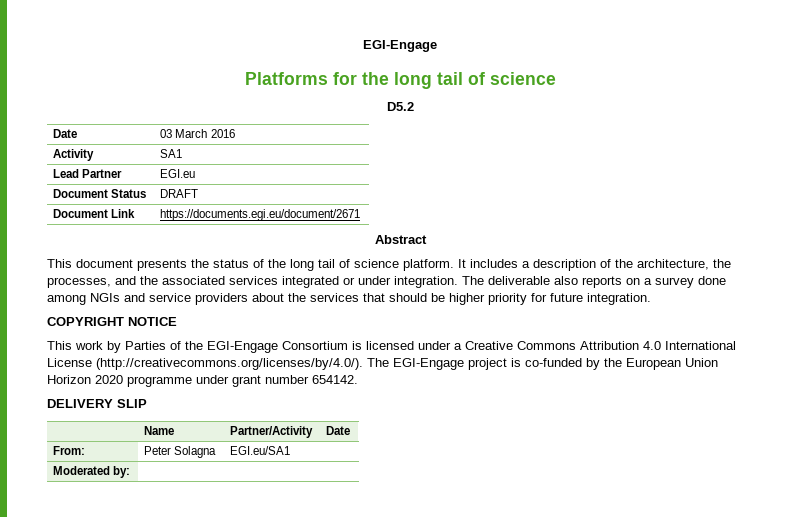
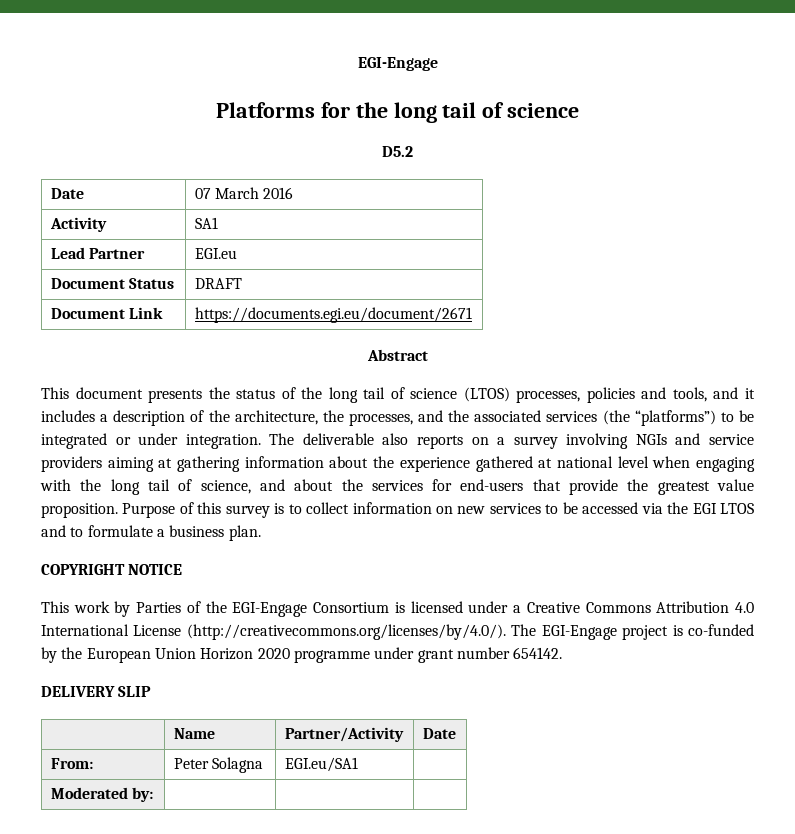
[160,129,173,138] 03 -> [194,188,211,199] 07
[403,259,466,271] platform. It -> [463,387,755,403] (LTOS) processes, policies and tools, and it
(278, 280) none -> [602,410,754,426] (the “platforms”) to be
[698,276,726,285] [47,295,86,305] done among -> [566,433,629,449] involving
[252,293,651,305] about the services that should be higher priority for future integration. -> [107,456,756,472] [40,479,754,495] [41,502,755,518] [41,525,261,541] aiming at gathering information about the experience gathered at national level when engaging with the long tail of science, and about the services for end-users that provide the greatest value proposition. Purpose of this survey is to collect information on new services to be accessed via the EGI LTOS and to formulate a business plan.

